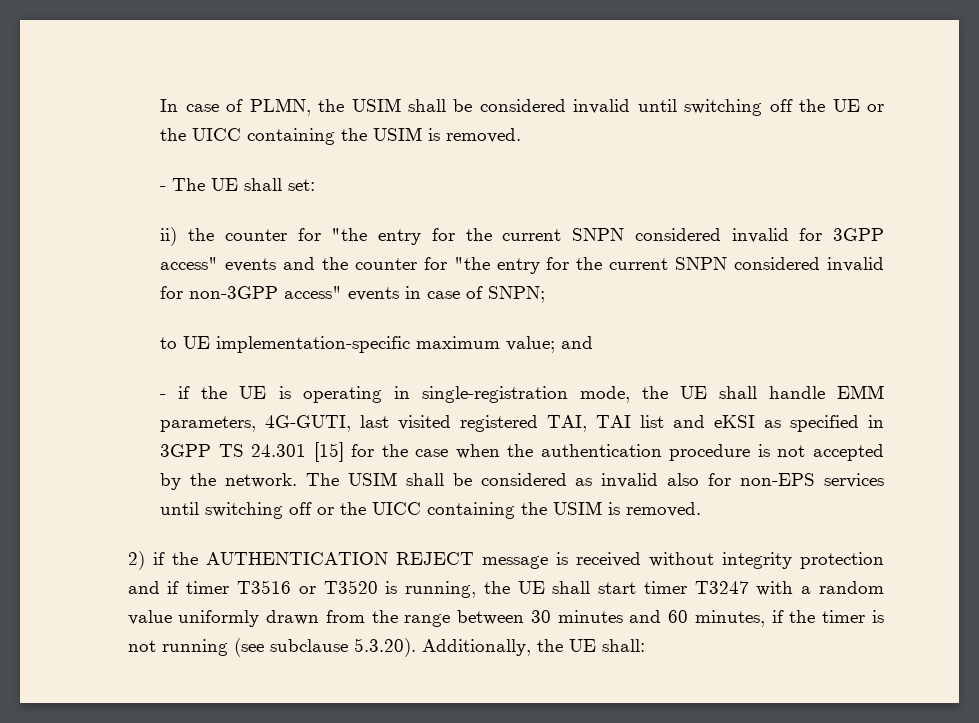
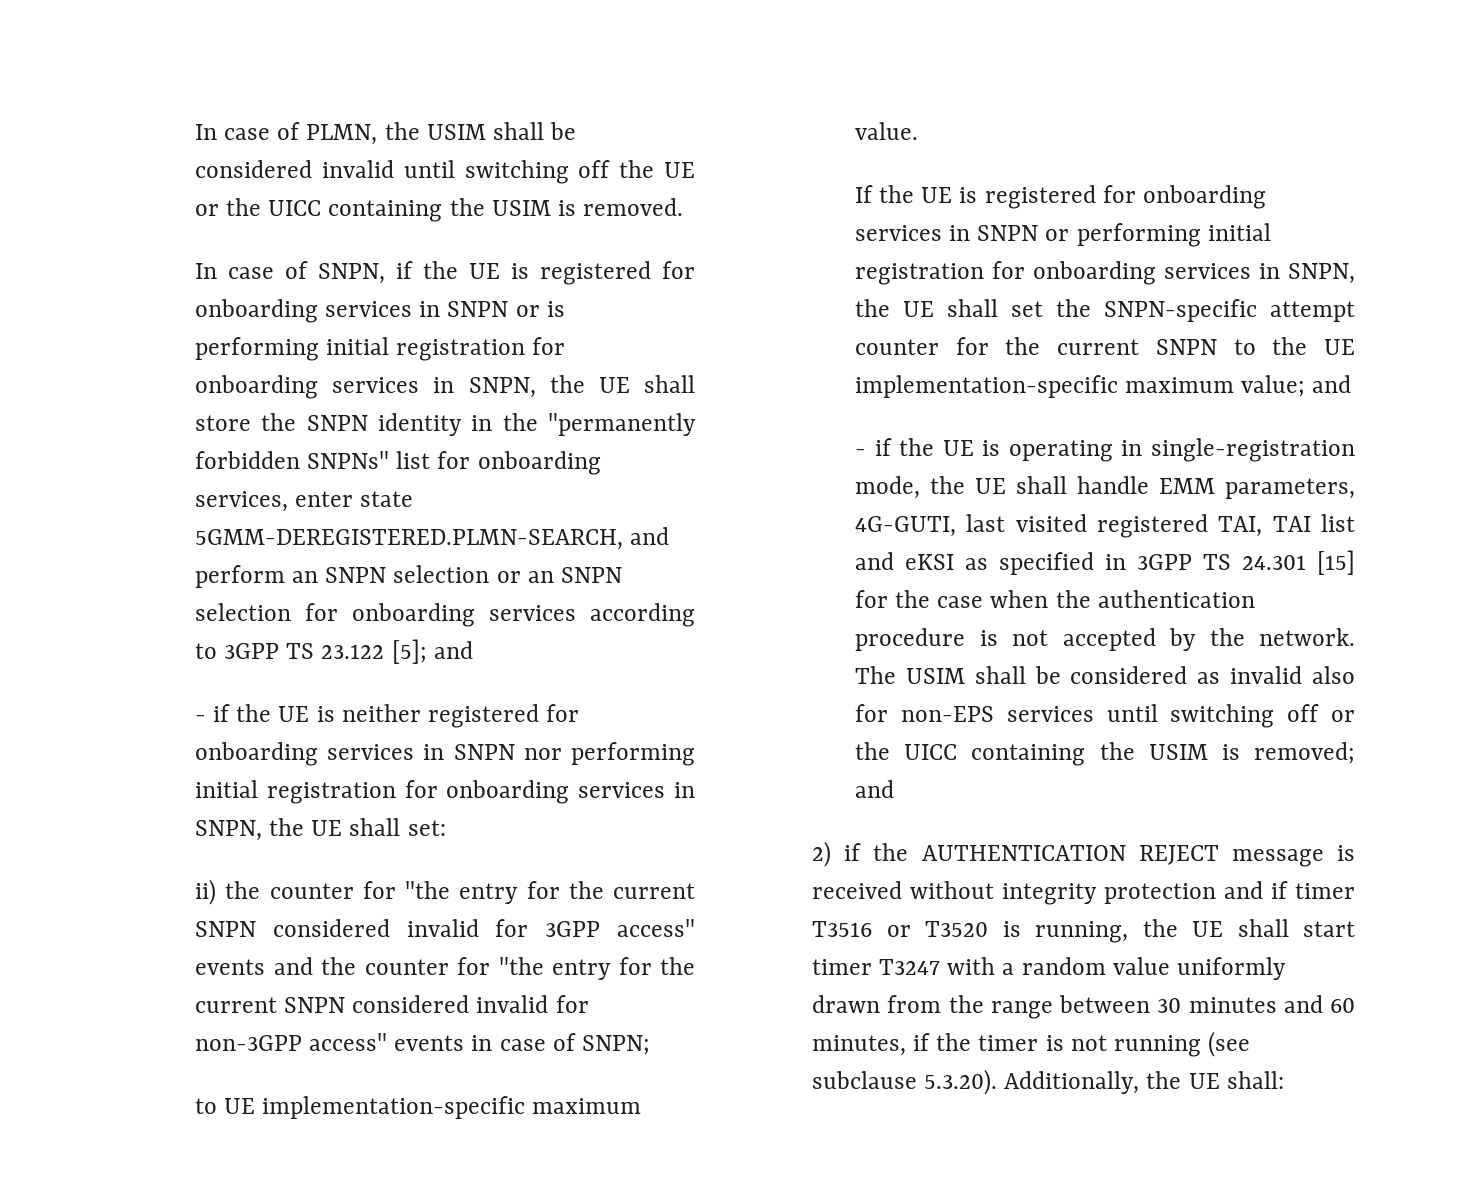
[160,178,206,191] - The -> [195,261,696,285] [195,299,565,323] [195,337,566,361] [195,375,695,399] [195,413,696,436] [195,451,601,475] [195,491,414,512] [195,527,670,550] [195,565,622,588] [195,603,695,627] [195,639,473,664] [195,704,580,728] [195,742,695,766] [195,780,695,804] [195,818,305,841] In case of SNPN, if the UE is registered for onboarding services in SNPN or is performing initial registration for onboarding services in SNPN, the UE shall store the SNPN identity in the "permanently forbidden SNPNs" list for onboarding services, enter state 5GMM-DEREGISTERED.PLMN-SEARCH, and perform an SNPN selection or an SNPN selection for onboarding services according to 3GPP TS 23.122 [5]; and // - if the UE is neither registered for onboarding services in SNPN nor performing initial registration for onboarding services in SNPN, the
(501, 342) none -> [855,122,919,140] [855,185,1266,209] [855,223,1271,247] [855,261,1355,285] [855,299,1355,322] [855,337,1355,355] [855,375,1235,398] value. // If the UE is registered for onboarding services in SNPN or performing initial registration for onboarding services in SNPN, the UE shall set the SNPN-specific attempt counter for the current SNPN to the UE implementation-specific maximum
[626,502,702,517] removed. -> [1254,742,1355,764] [855,780,895,798] removed; and

